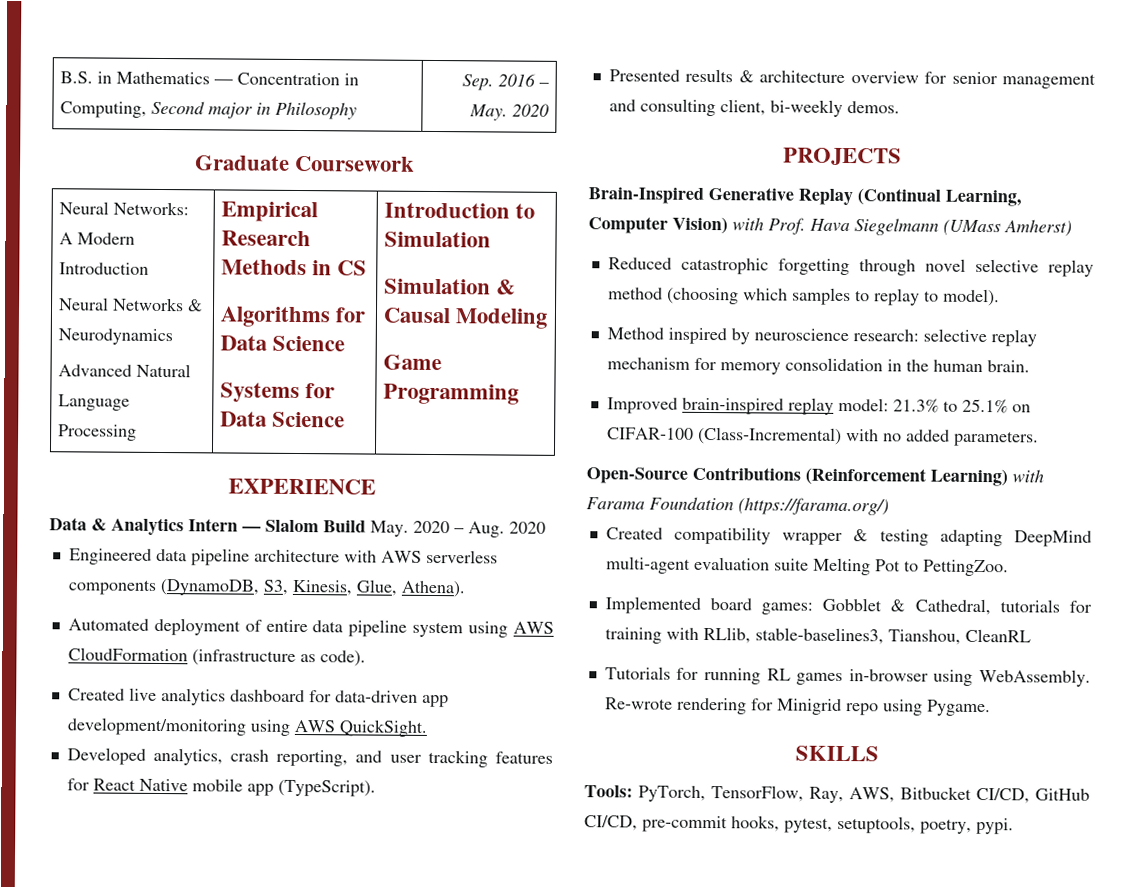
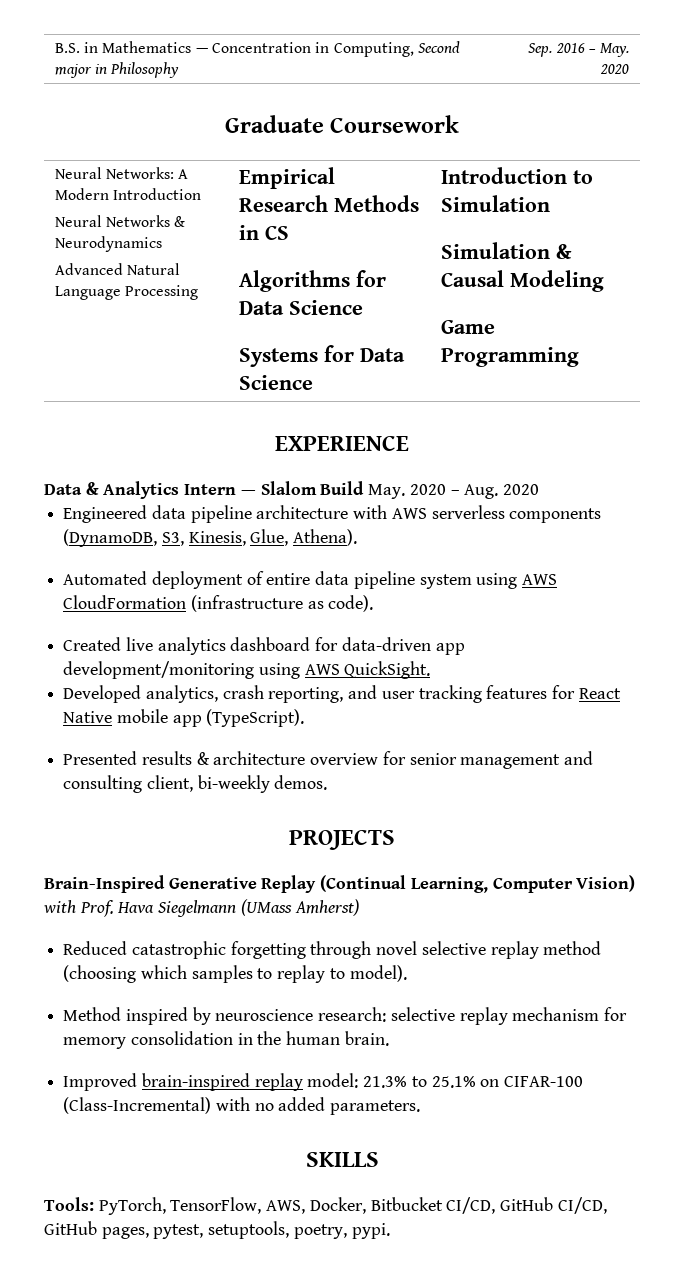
[586,466,1044,487] [586,496,889,516] [605,526,1092,547] [605,556,1009,577] [604,596,1092,616] [604,626,1031,645] [604,666,1091,687] [604,697,991,717] // Open-Source Contributions (Reinforcement Learning) with Farama Foundation (https://farama.org/) // Created compatibility wrapper & testing adapting DeepMind multi-agent evaluation suite Melting Pot to PettingZoo. // Implemented board games: Gobblet & Cathedral, tutorials for training with RLlib, stable-baselines3, Tianshou, CleanRL // Tutorials for running RL games in-browser using WebAssembly. Re-wrote rendering for Minigrid repo using Pygame. -> (421, 1107) none
[809,786,895,804] Ray, AWS, -> [266,1197,366,1214] AWS, Docker,
[642,815,780,833] pre-commit hooks, -> [44,1221,149,1239] GitHub pages,

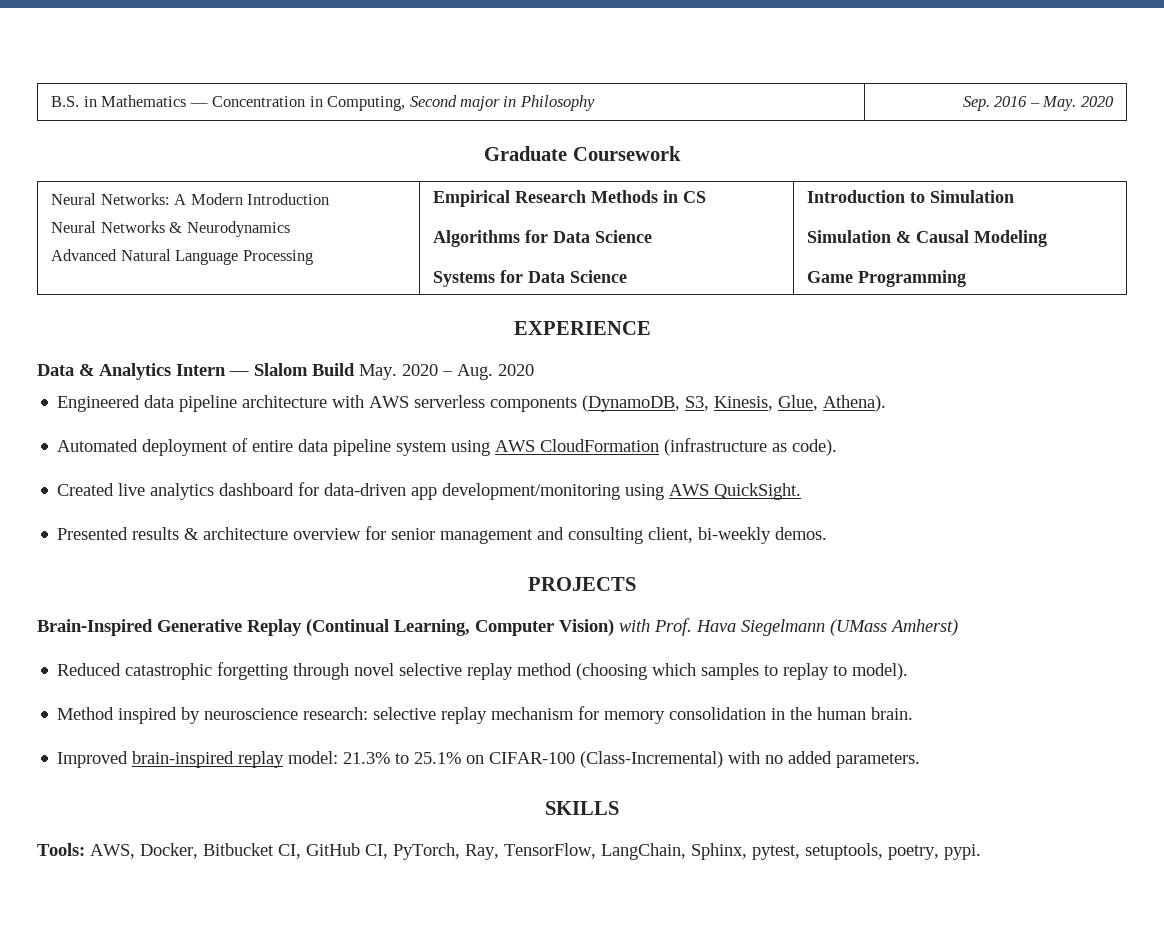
[63,685,621,703] [63,709,305,727] // Developed analytics, crash reporting, and user tracking features for React Native mobile app (TypeScript). -> (802, 491) none
[98,1197,262,1215] PyTorch, TensorFlow, -> (85, 849) none
[446,1197,607,1214] [44,1221,149,1239] CI/CD, GitHub CI/CD, GitHub pages, -> [278,843,747,860] CI, GitHub CI, PyTorch, Ray, TensorFlow, LangChain, Sphinx,

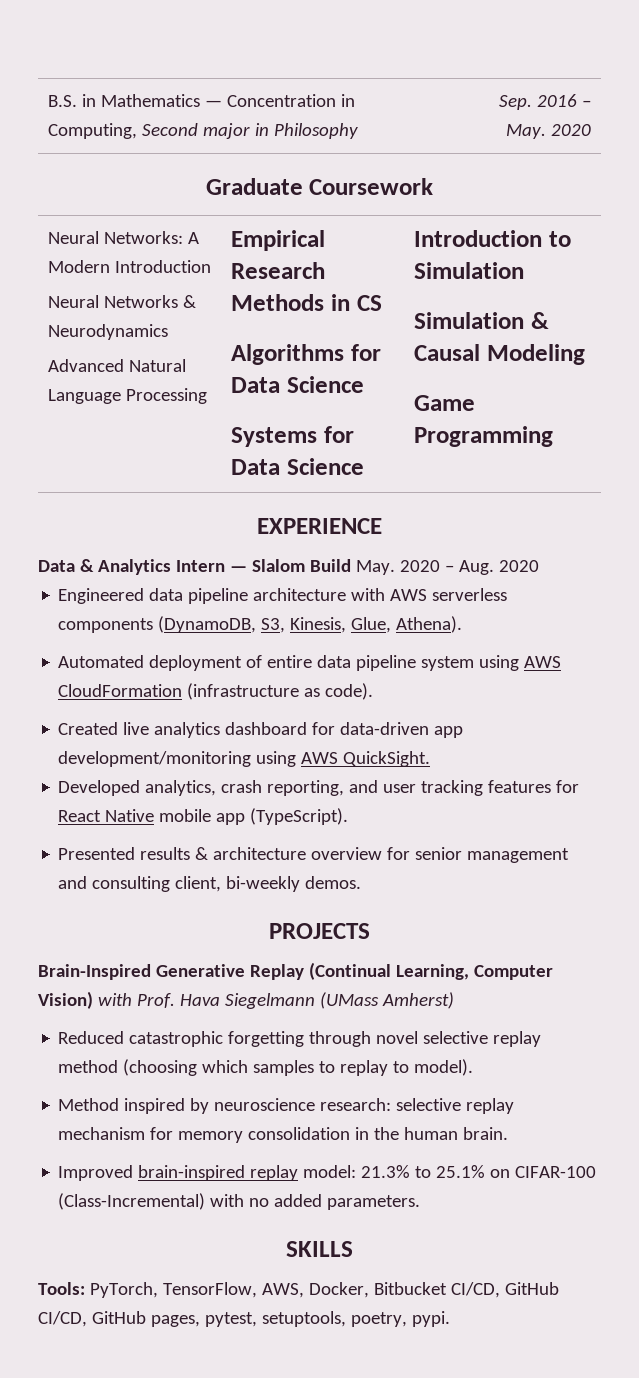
(802, 491) none -> [58,780,580,796] [58,808,349,825] // Developed analytics, crash reporting, and user tracking features for React Native mobile app (TypeScript).
(85, 849) none -> [89,1282,257,1298] PyTorch, TensorFlow,
[278,843,747,860] CI, GitHub CI, PyTorch, Ray, TensorFlow, LangChain, Sphinx, -> [450,1282,559,1298] [38,1311,200,1327] CI/CD, GitHub CI/CD, GitHub pages,

